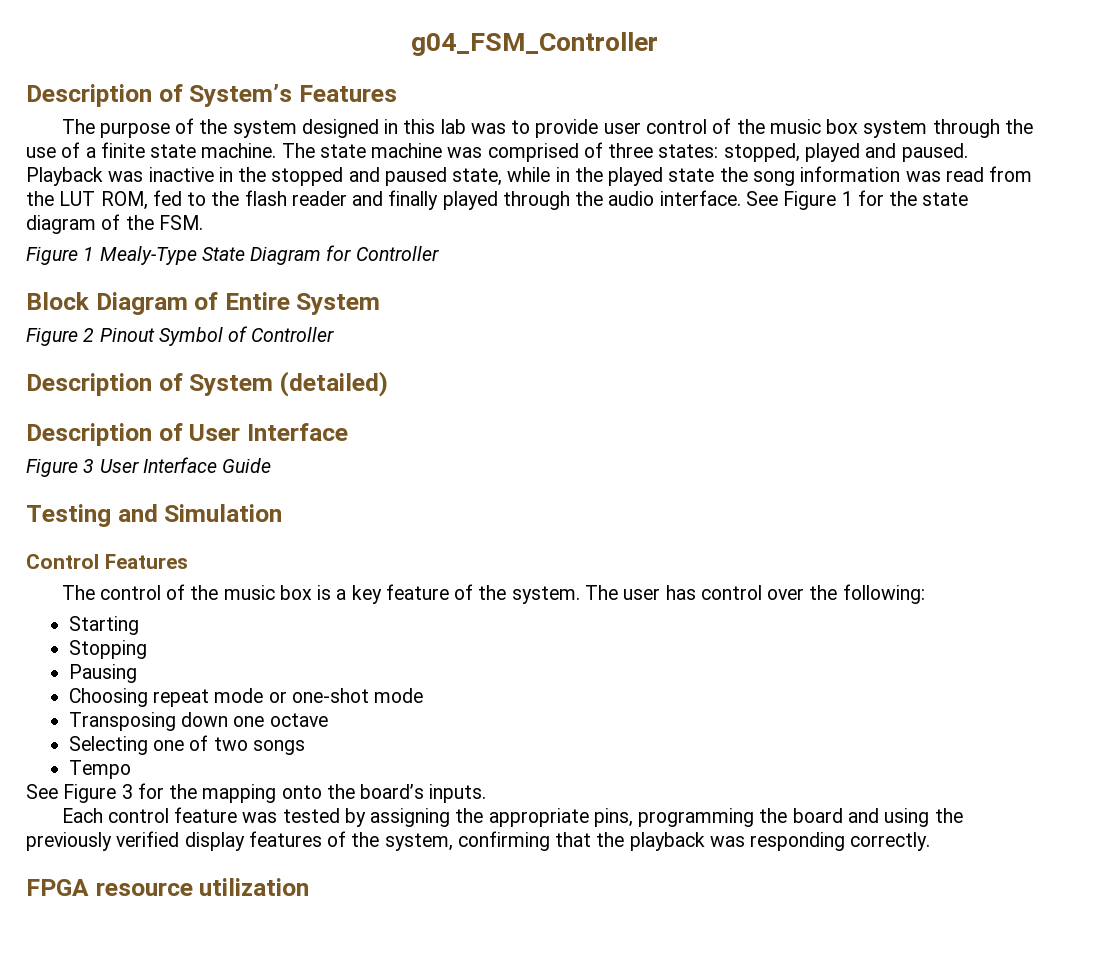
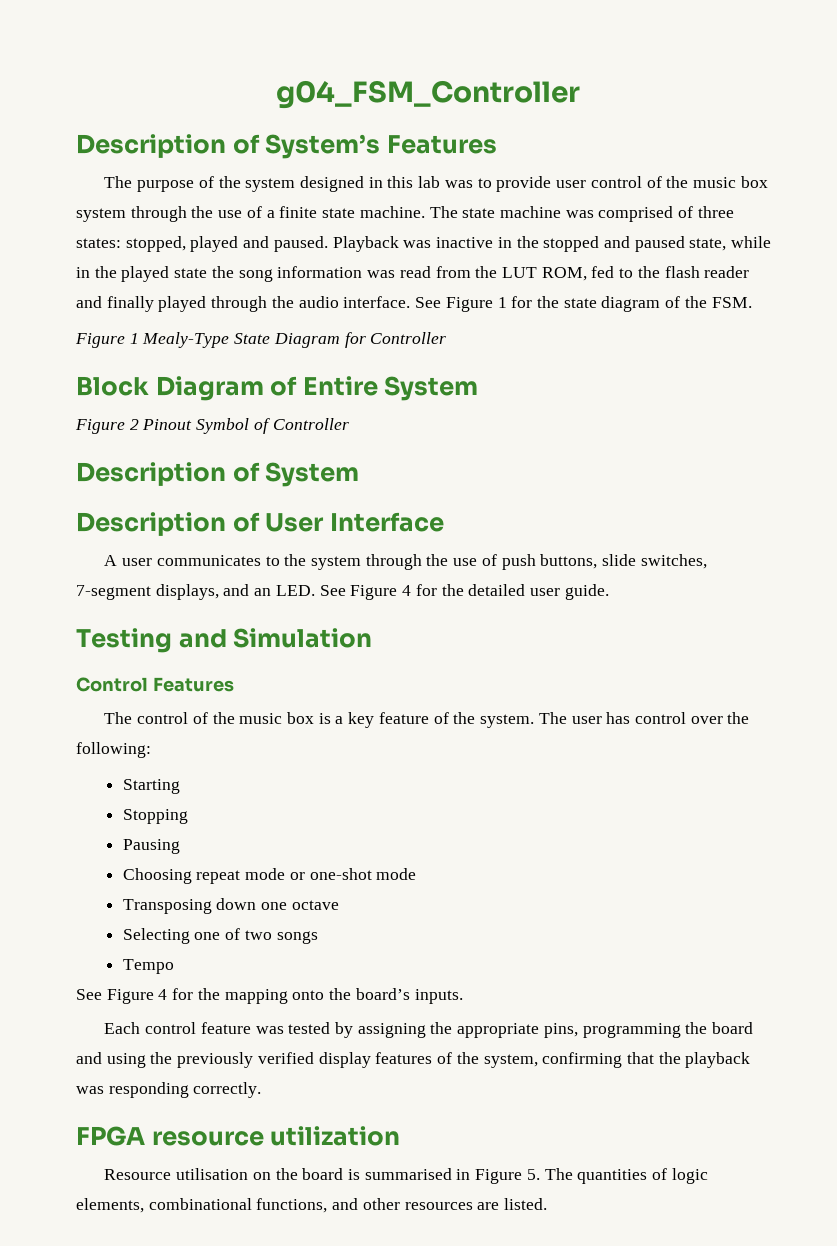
[279,371,388,397] (detailed) -> (360, 474) none
[26,457,272,477] Figure 3 User Interface Guide -> [104,554,707,570] [76,584,609,600] A user communicates to the system through the use of push buttons, slide switches, 7-segment displays, and an LED. See Figure 4 for the detailed user guide.
[121,784,133,799] 3 -> [158,989,168,1000] 4
(310, 887) none -> [104,1168,708,1184] [76,1198,548,1213] // Resource utilisation on the board is summarised in Figure 5. The quantities of logic elements, combinational functions, and other resources are listed.

